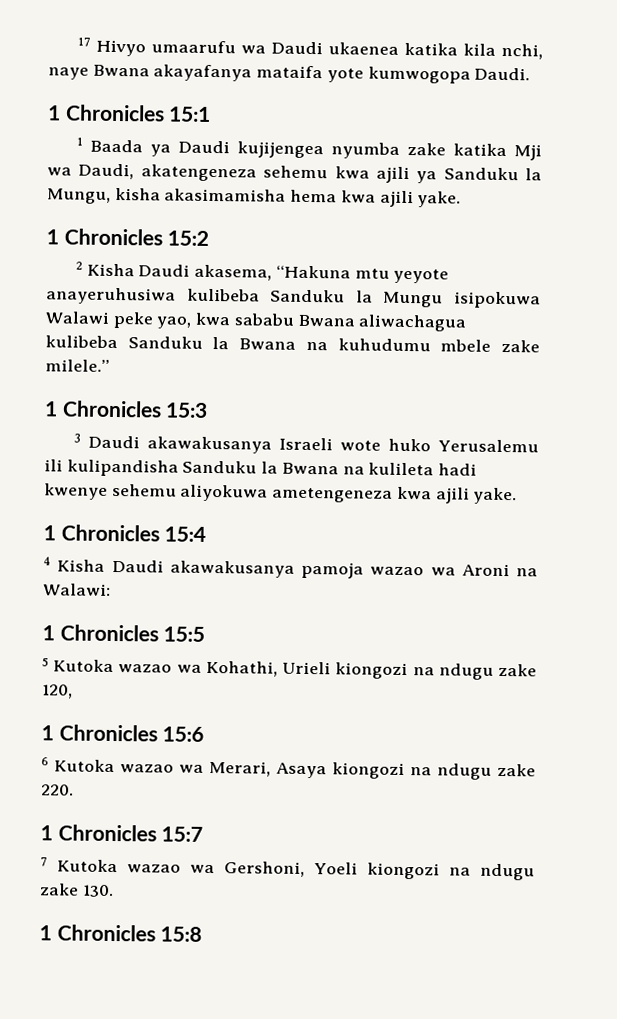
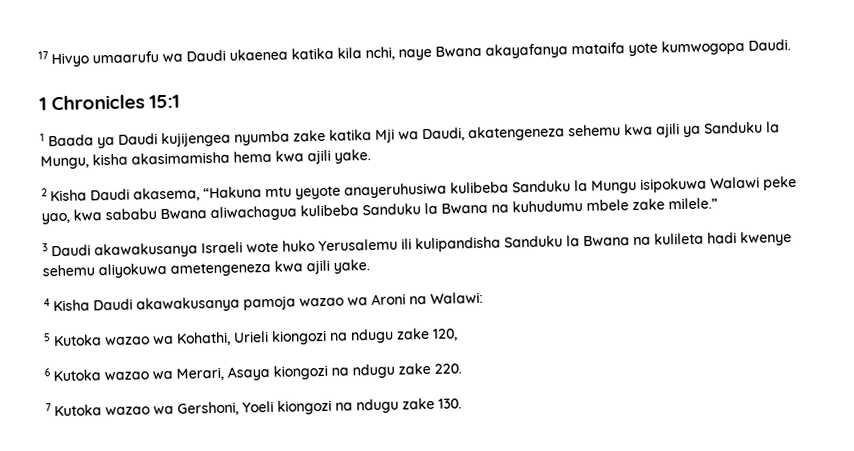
[46,228,210,246] // 1 Chronicles 15:2 -> (371, 156) none
[44,400,209,418] // 1 Chronicles 15:3 -> (718, 203) none
[43,524,207,542] // 1 Chronicles 15:4 -> (370, 266) none
[42,624,206,642] // 1 Chronicles 15:5 -> (483, 297) none
[41,724,205,742] // 1 Chronicles 15:6 -> (458, 334) none
[40,824,204,842] // 1 Chronicles 15:7 -> (462, 368) none
[39,924,203,942] // 1 Chronicles 15:8 -> (462, 403) none

